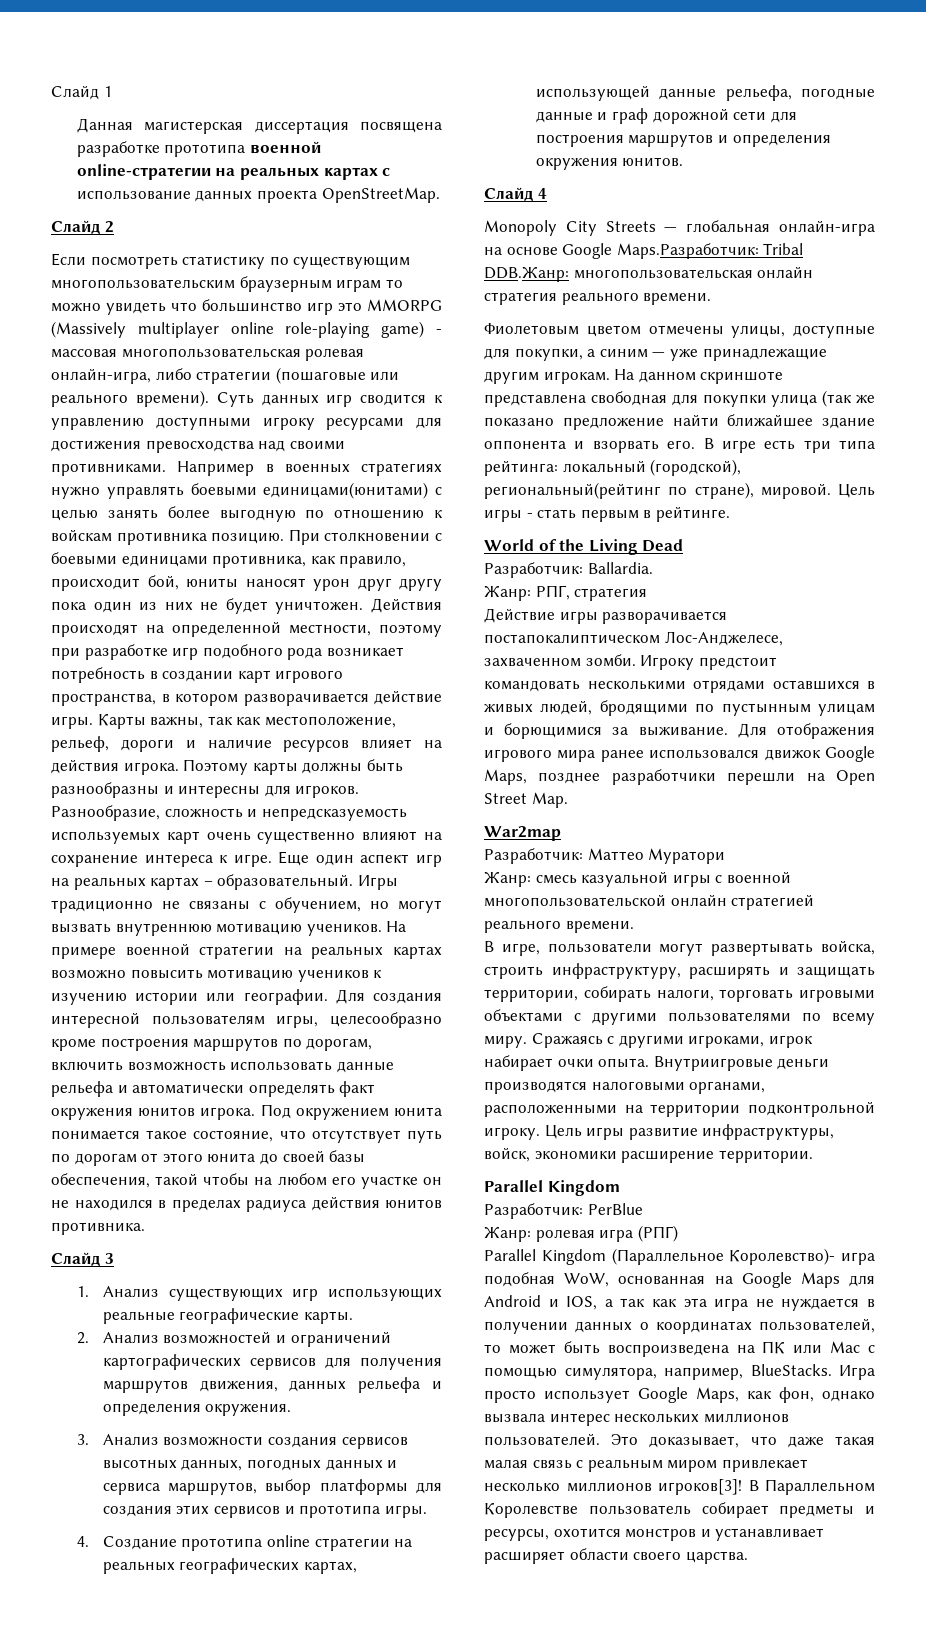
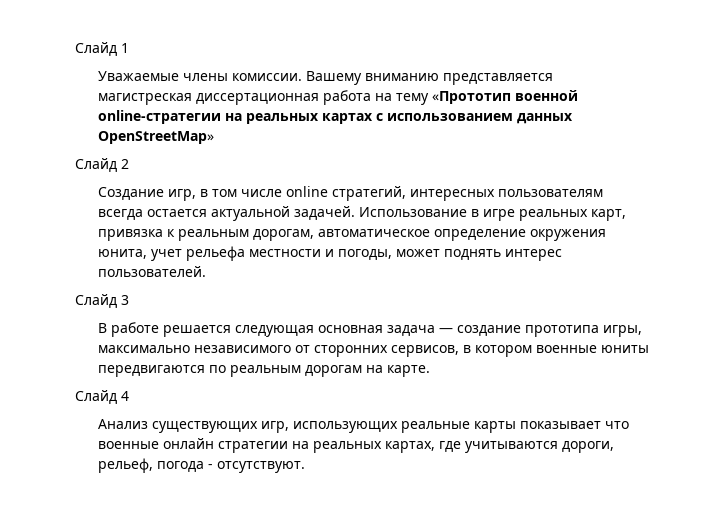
[76,118,442,134] [76,141,246,157] Данная магистерская диссертация посвящена разработке прототипа -> [97,71,553,85] [97,90,511,105] Уважаемые члены комиссии. Вашему вниманию представляется магистреская диссертационная работа на тему «Прототип
[76,187,440,203] [51,220,114,235] [51,253,411,269] [51,276,403,292] [51,299,442,315] [51,321,443,338] [51,348,365,361] [51,367,400,384] [51,390,443,407] [51,417,442,430] [51,440,345,453] [51,461,442,476] [51,482,442,499] [51,506,443,522] [51,529,443,545] [51,552,407,568] [51,575,442,591] [51,598,442,614] [51,621,442,637] [51,644,404,660] [51,667,344,683] [51,690,442,706] [51,714,396,729] [51,736,442,752] [51,759,403,775] [51,782,360,798] [51,805,407,821] [51,831,443,844] [51,851,442,867] [51,874,398,890] [51,897,442,913] [51,921,407,936] [51,943,442,959] [51,969,383,982] [51,989,442,1005] [51,1012,443,1028] [51,1038,373,1051] [51,1061,394,1073] [51,1081,376,1097] [51,1104,442,1120] [51,1130,442,1143] [51,1150,366,1166] [51,1173,443,1189] [51,1196,442,1212] [51,1222,145,1235] [51,1252,114,1267] [76,1286,442,1301] [102,1308,353,1324] [76,1331,391,1347] [102,1354,442,1370] [102,1377,442,1393] [102,1403,292,1416] [76,1434,408,1449] [102,1459,398,1471] [102,1479,442,1495] [102,1505,427,1518] [76,1535,413,1551] [102,1558,357,1574] [535,85,875,101] [535,108,797,124] [535,134,831,147] [535,157,684,170] [484,187,547,202] [484,220,875,236] [484,243,804,259] [484,266,814,282] [484,292,712,305] [484,323,875,338] [484,348,827,361] [484,369,784,384] [484,390,875,407] [484,414,875,430] [484,438,875,453] [484,459,742,476] [484,482,875,499] [484,506,730,522] [484,539,684,555] [484,562,653,578] [484,585,648,601] [484,608,728,624] [484,631,783,646] [484,654,777,670] [484,680,875,693] [484,700,875,716] [484,723,875,739] [484,746,875,762] [484,769,875,785] [484,792,568,808] [484,826,561,841] [484,848,726,864] [484,871,791,887] [484,894,815,910] [484,920,634,933] [484,940,875,956] [484,963,875,979] [484,986,875,1002] [484,1009,875,1025] [484,1033,813,1048] [484,1055,830,1071] [484,1081,766,1094] [484,1101,875,1117] [484,1124,835,1140] [484,1147,813,1163] [484,1180,620,1196] [484,1203,643,1219] [484,1225,678,1242] [484,1248,875,1265] [484,1272,875,1288] [484,1295,875,1311] [484,1318,875,1334] [484,1341,875,1357] [484,1364,875,1380] [484,1387,875,1403] [484,1413,789,1426] [484,1433,875,1448] [484,1459,808,1472] [484,1479,875,1495] [484,1502,875,1518] [484,1528,825,1541] [484,1548,748,1564] использование данных проекта OpenStreetMap. // Слайд 2 // Если посмотреть статистику по существующим многопользовательским браузерным играм то можно увидеть что большинство игр это MMORPG (Massively multiplayer online role-playing game) - массовая многопользовательская ролевая онлайн-игра, либо стратегии (пошаговые или реального времени). Суть данных игр сводится к управлению доступными игроку ресурсами для достижения превосходства над своими противниками. Например в военных стратегиях нужно управлять боевыми единицами(юнитами) с целью занять более выгодную по отношению к войскам противника позицию. При столкновении с боевыми единицами противника, как правило, происходит бой, юниты наносят урон друг другу пока один из них не будет уничтожен. Действия происходят на определенной местности, поэтому при разработке игр подобного рода возникает потребность в создании карт игрового пространства, в котором разворачивается действие игры. Карты важны, так как местоположение, рельеф, дороги и наличие ресурсов влияет на действия игрока. Поэтому карты должны быть разнообразны и интересны для игроков. Разнообразие, сложность и непредсказуемость используемых карт очень существенно влияют на сохранение интереса к игре. Еще один аспект игр на реальных картах – образовательный. Игры традиционно не связаны с обучением, но могут вызвать внутреннюю мотивацию учеников. На примере военной стратегии на реальных картах возможно повысить мотивацию учеников к изучению истории или географии. Для создания интересной пользователям игры, целесообразно кроме построения маршрутов по дорогам, включить возможность использовать данные рельефа и автоматически определять факт окружения юнитов игрока. Под окружением юнита понимается такое состояние, что отсутствует путь по дорогам от этого юнита до своей базы обеспечения, такой чтобы на любом его участке он не находился в пределах радиуса действия юнитов противника. // Слайд 3 // 1. Анализ существующих игр использующих реальные географические карты. // 2. Анализ возможностей и ограничений картографических сервисов для получения маршрутов движения, данных рельефа и определения окружения. // 3. Анализ возможности создания сервисов высотных данных, погодных данных и сервиса маршрутов, выбор платформы для создания этих сервисов и прототипа игры. // 4. Создание прототипа online стратегии на реальных географических картах, использующей данные рельефа, погодные данные и граф дорожной сети для построения маршрутов и определения окружения юнитов. // Слайд 4 // Monopoly City Streets — глобальная онлайн-игра на основе Google Maps.Разработчик: Tribal DDB.Жанр: многопользовательская онлайн стратегия реального времени. // Фиолетовым цветом отмечены улицы, доступные для покупки, а синим — уже принадлежащие другим игрокам. На данном скриншоте представлена свободная для покупки улица (так же показано предложение найти ближайшее здание оппонента и взорвать его. В игре есть три типа рейтинга: локальный (городской), региональный(рейтинг по стране), мировой. Цель игры - стать первым в рейтинге. // World of the Living Dead // Разработчик: Ballardia. // Жанр: РПГ, стратегия // Действие игры разворачивается постапокалиптическом Лос-Анджелесе, захваченном зомби. Игроку предстоит командовать несколькими отрядами оставшихся в живых людей, бродящими по пустынным улицам и борющимися за выживание. Для отображения игрового мира ранее использовался движок Google Maps, позднее разработчики перешли на Open Street Map. // War2map // Разработчик: Маттео Муратори // Жанр: смесь казуальной игры с военной многопользовательской онлайн стратегией реального времени. // В игре, пользователи могут развертывать войска, строить инфраструктуру, расширять и защищать территории, собирать налоги, торговать игровыми объектами с другими пользователями по всему миру. Сражаясь с другими игроками, игрок набирает очки опыта. Внутриигровые деньги производятся налоговыми органами, расположенными на территории подконтрольной игроку. Цель игры развитие инфраструктуры, войск, экономики расширение территории. // Parallel Kingdom // Разработчик: PerBlue // Жанр: ролевая игра (РПГ) // Parallel Kingdom (Параллельное Королевство)- игра подобная WoW, основанная на Google Maps для Android и IOS, а так как эта игра не нуждается в получении данных о координатах пользователей, то может быть воспроизведена на ПК или Mac с помощью симулятора, например, BlueStacks. Игра просто использует Google Maps, как фон, однако вызвала интерес нескольких миллионов пользователей. Это доказывает, что даже такая малая связь с реальным миром привлекает несколько миллионов игроков[3]! В Параллельном Королевстве пользователь собирает предметы и ресурсы, охотится монстров и устанавливает расширяет области своего царства. -> [386,113,573,124] [97,131,214,144] [75,158,129,172] [97,186,603,201] [97,206,626,221] [97,229,606,241] [97,246,562,261] [97,266,206,277] [75,294,129,308] [97,322,642,337] [97,345,649,357] [97,365,430,377] [75,390,129,404] [97,419,629,433] [97,438,614,453] [97,458,305,473] использованием данных OpenStreetMap» // Слайд 2 // Создание игр, в том числе online стратегий, интересных пользователям всегда остается актуальной задачей. Использование в игре реальных карт, привязка к реальным дорогам, автоматическое определение окружения юнита, учет рельефа местности и погоды, может поднять интерес пользователей. // Слайд 3 // В работе решается следующая основная задача — создание прототипа игры, максимально независимого от сторонних сервисов, в котором военные юниты передвигаются по реальным дорогам на карте. // Слайд 4 // Анализ существующих игр, использующих реальные карты показывает что военные онлайн стратегии на реальных картах, где учитываются дороги, рельеф, погода - отсутствуют.

